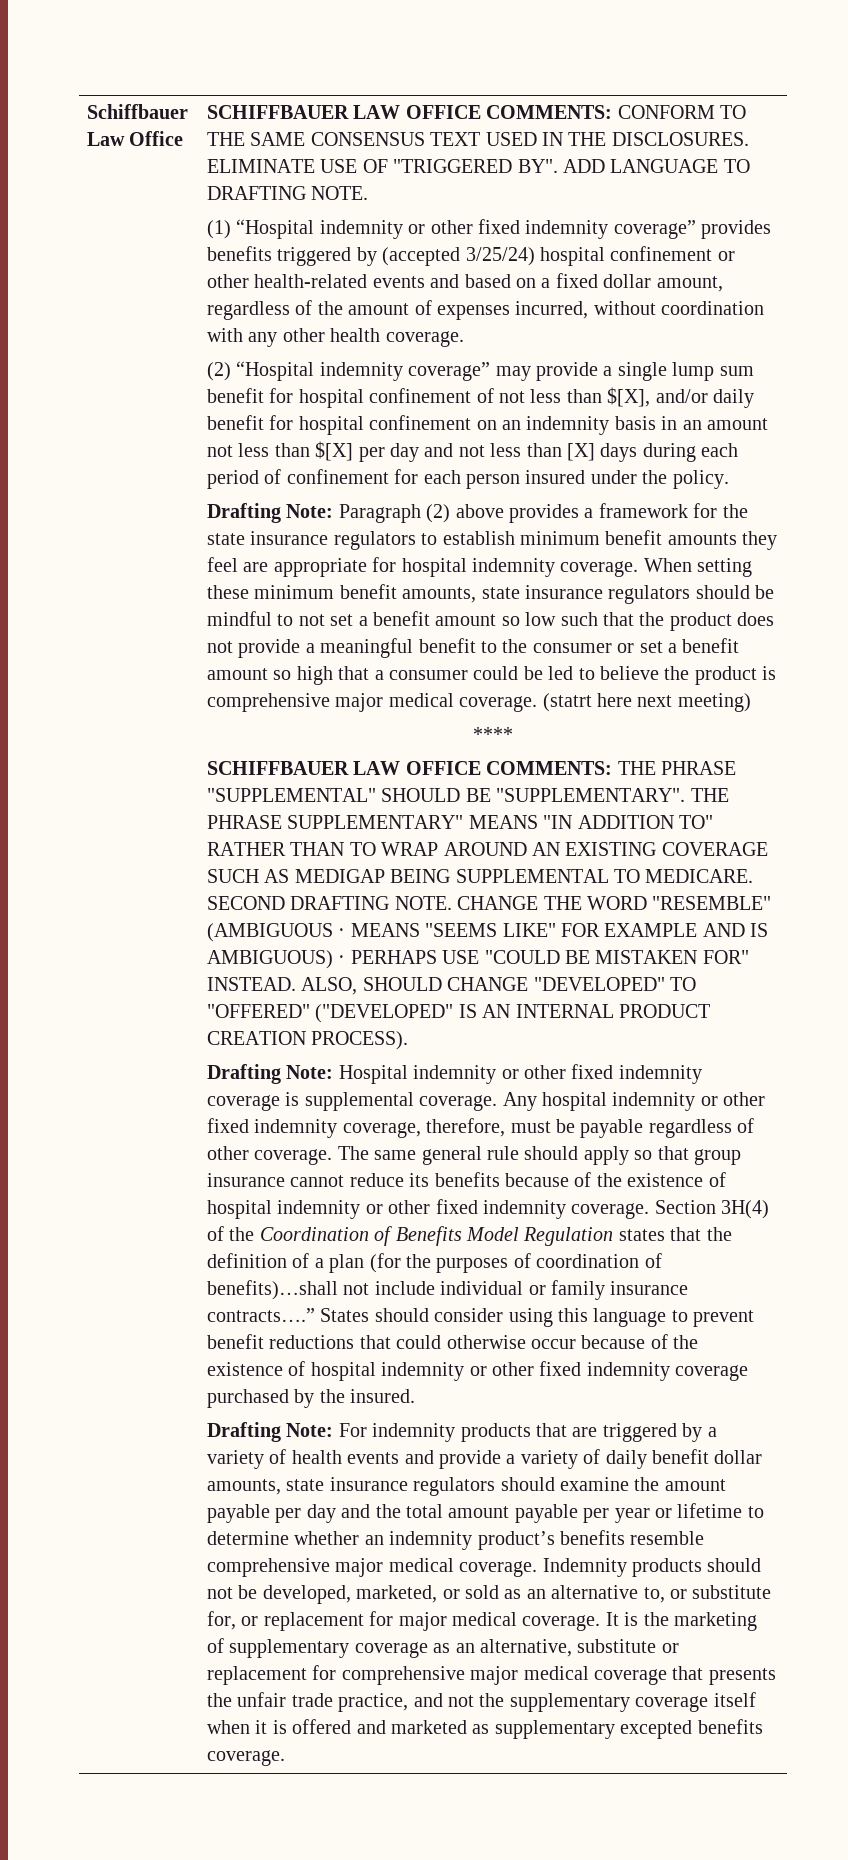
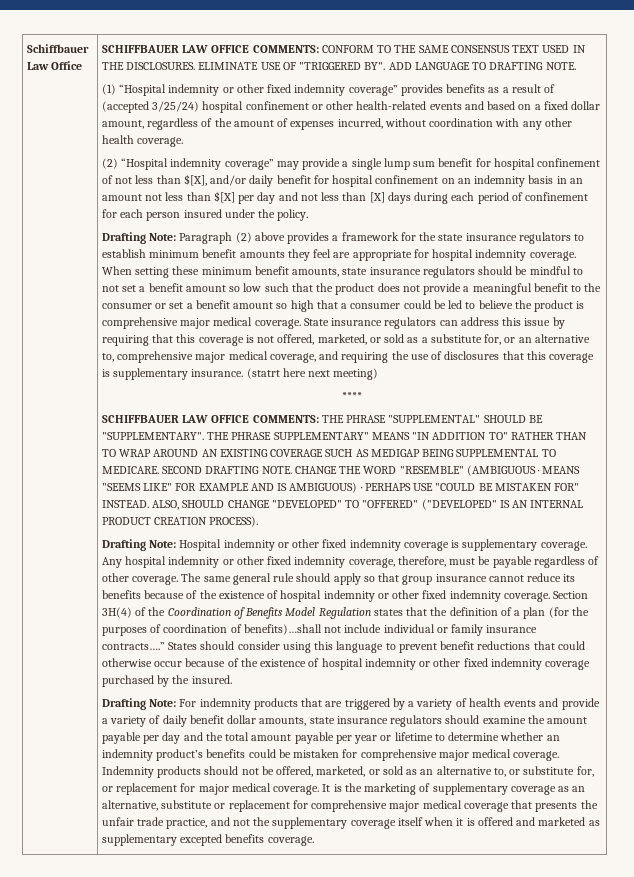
[277,247,377,266] triggered by -> [488,84,556,93] as a result of
(538, 704) none -> [303,317,565,329] [101,334,590,346] [101,351,595,363] [101,368,244,380] State insurance regulators can address this issue by requiring that this coverage is not offered, marketed, or sold as a substitute for, or an alternative to, comprehensive major medical coverage, and requiring the use of disclosures that this coverage is supplementary insurance.
[304,1092,414,1111] supplemental -> [462,539,538,551] supplementary
[630,1531,705,1545] resemble -> [248,749,358,758] could be mistaken for
[262,1585,351,1604] developed, -> [276,766,314,777] offered,

